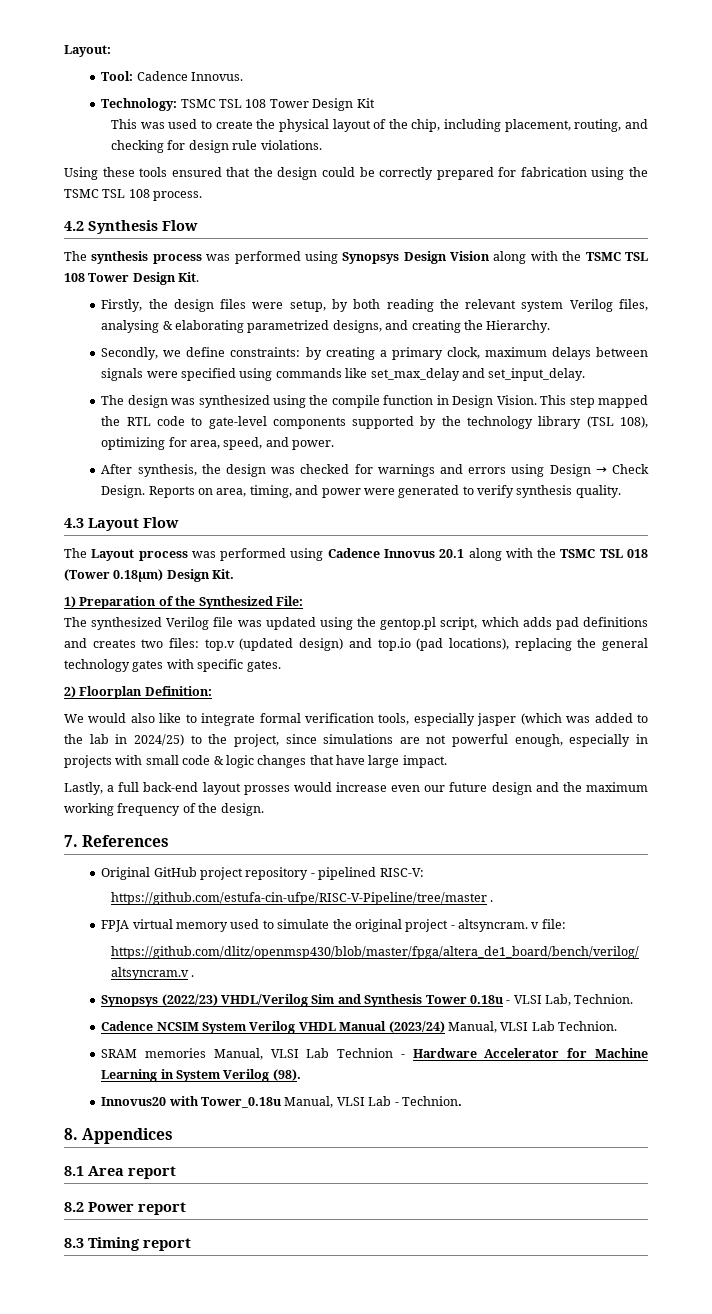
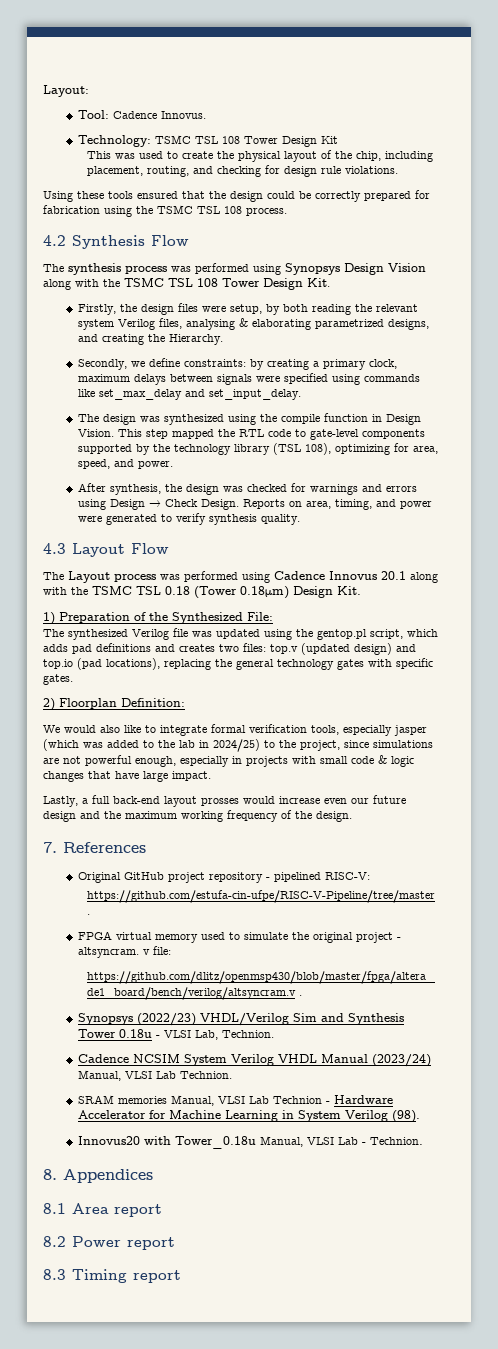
[627,549,648,558] 018 -> [165,586,190,595] 0.18
[101,920,130,932] FPJA -> [77,931,112,940] FPGA

